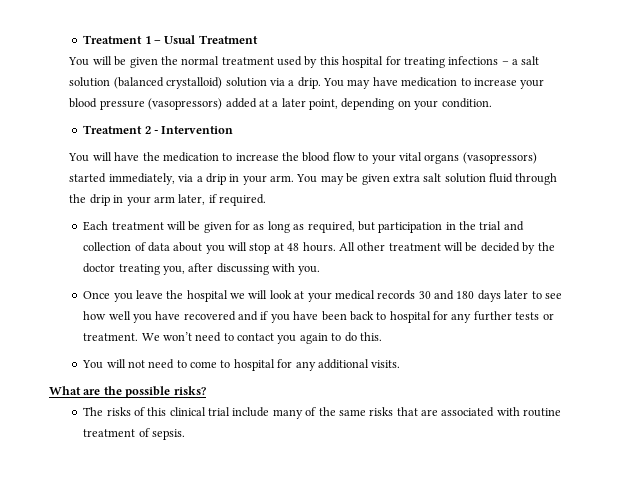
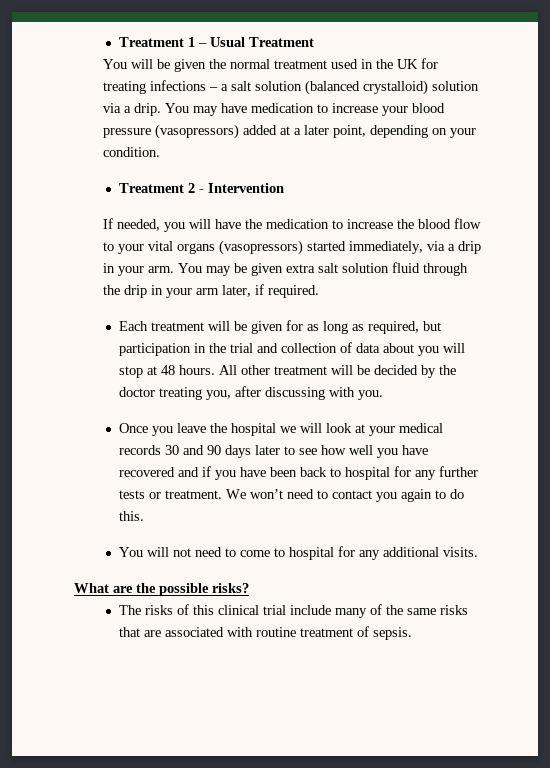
[304,56,384,68] by this hospital -> [360,59,418,69] in the UK
[68,153,90,162] You -> [102,218,185,232] If needed, you
[456,291,475,299] 180 -> [206,445,221,455] 90

